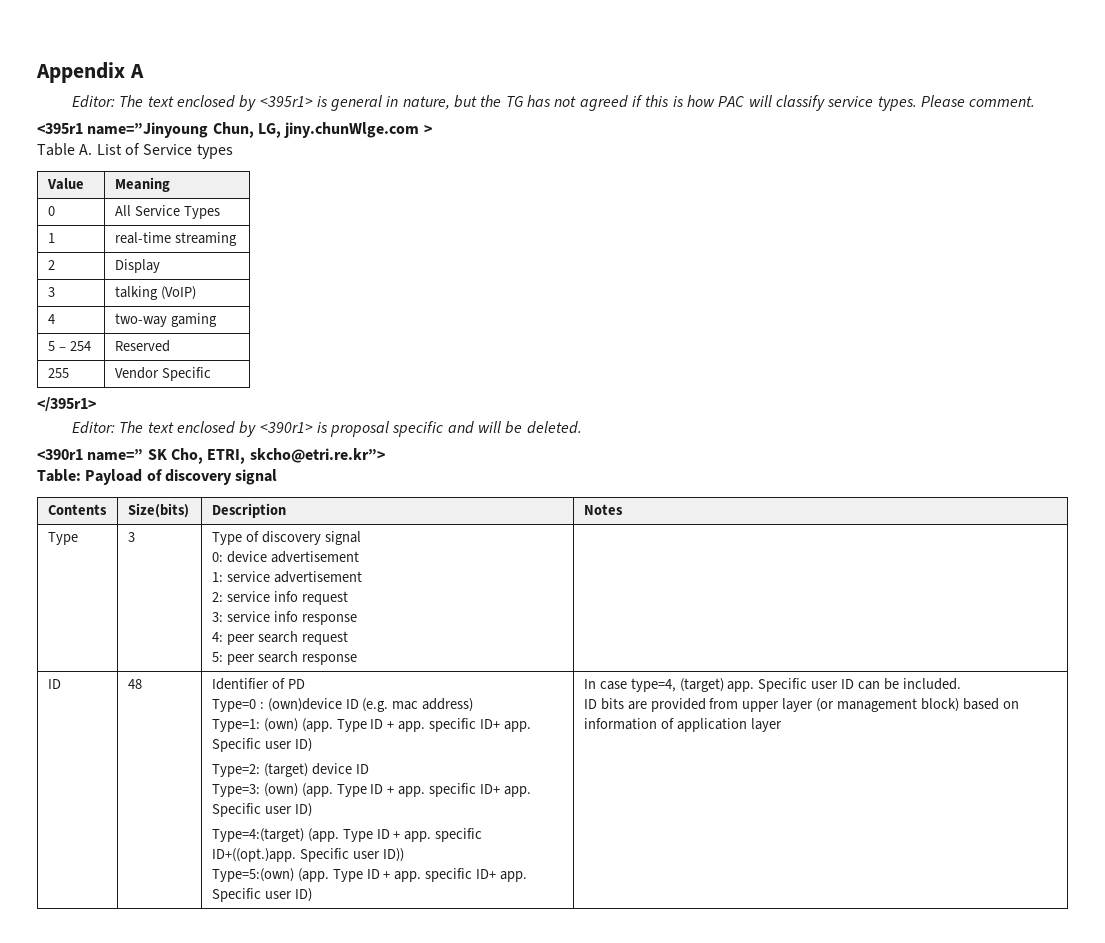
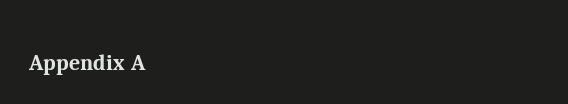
[71,95,1036,111] [37,122,432,138] [37,143,233,159] [46,178,84,190] [114,177,170,192] [47,206,55,216] [114,205,220,219] [47,233,55,243] [114,232,237,246] [47,260,55,270] [114,259,160,273] [47,287,55,297] [114,286,196,300] [47,314,55,324] [114,313,217,327] [47,341,91,351] [114,340,170,352] [47,368,69,378] [114,367,211,381] [37,397,96,411] [71,421,582,437] [37,448,385,464] [37,469,278,485] [47,504,107,515] [127,503,189,518] [211,503,286,518] [583,504,623,515] [47,532,78,545] [127,532,135,542] [211,531,361,545] [211,551,359,563] [211,571,362,583] [211,591,348,605] [211,611,357,625] [211,631,348,645] [211,651,357,665] [47,679,61,689] [127,679,142,689] [211,678,305,690] [211,698,474,712] [211,718,532,732] [211,738,312,752] [211,763,369,777] [211,783,532,797] [211,803,312,817] [211,828,483,842] [211,848,404,862] [211,868,528,882] [211,888,312,902] [583,678,961,692] [583,698,1019,712] [583,718,782,732] // Editor: The text enclosed by <395r1> is general in nature, but the TG has not agreed if this is how PAC will classify service types. Please comment. // <395r1 name=”Jinyoung Chun, LG, jiny.chunWlge.com > // Table A. List of Service types // Value | Meaning // 0 | All Service Types // 1 | real-time streaming // 2 | Display // 3 | talking (VoIP) // 4 | two-way gaming // 5 – 254 | Reserved // 255 | Vendor Specific // </395r1> // Editor: The text enclosed by <390r1> is proposal specific and will be deleted. // <390r1 name=” SK Cho, ETRI, skcho@etri.re.kr”> // Table: Payload of discovery signal // Contents | Size(bits) | Description | Notes // Type | 3 | Type of discovery signal // 0: device advertisement // 1: service advertisement // 2: service info request // 3: service info response // 4: peer search request // 5: peer search response | // ID | 48 | Identifier of PD // Type=0 : (own)device ID (e.g. mac address) // Type=1: (own) (app. Type ID + app. specific ID+ app. Specific user ID) // Type=2: (target) device ID // Type=3: (own) (app. Type ID + app. specific ID+ app. Specific user ID) // Type=4:(target) (app. Type ID + app. specific ID+((opt.)app. Specific user ID)) // Type=5:(own) (app. Type ID + app. specific ID+ app. Specific user ID) | In case type=4, (target) app. Specific user ID can be included. // ID bits are provided from upper layer (or management block) based on information of application layer -> (146, 62) none

